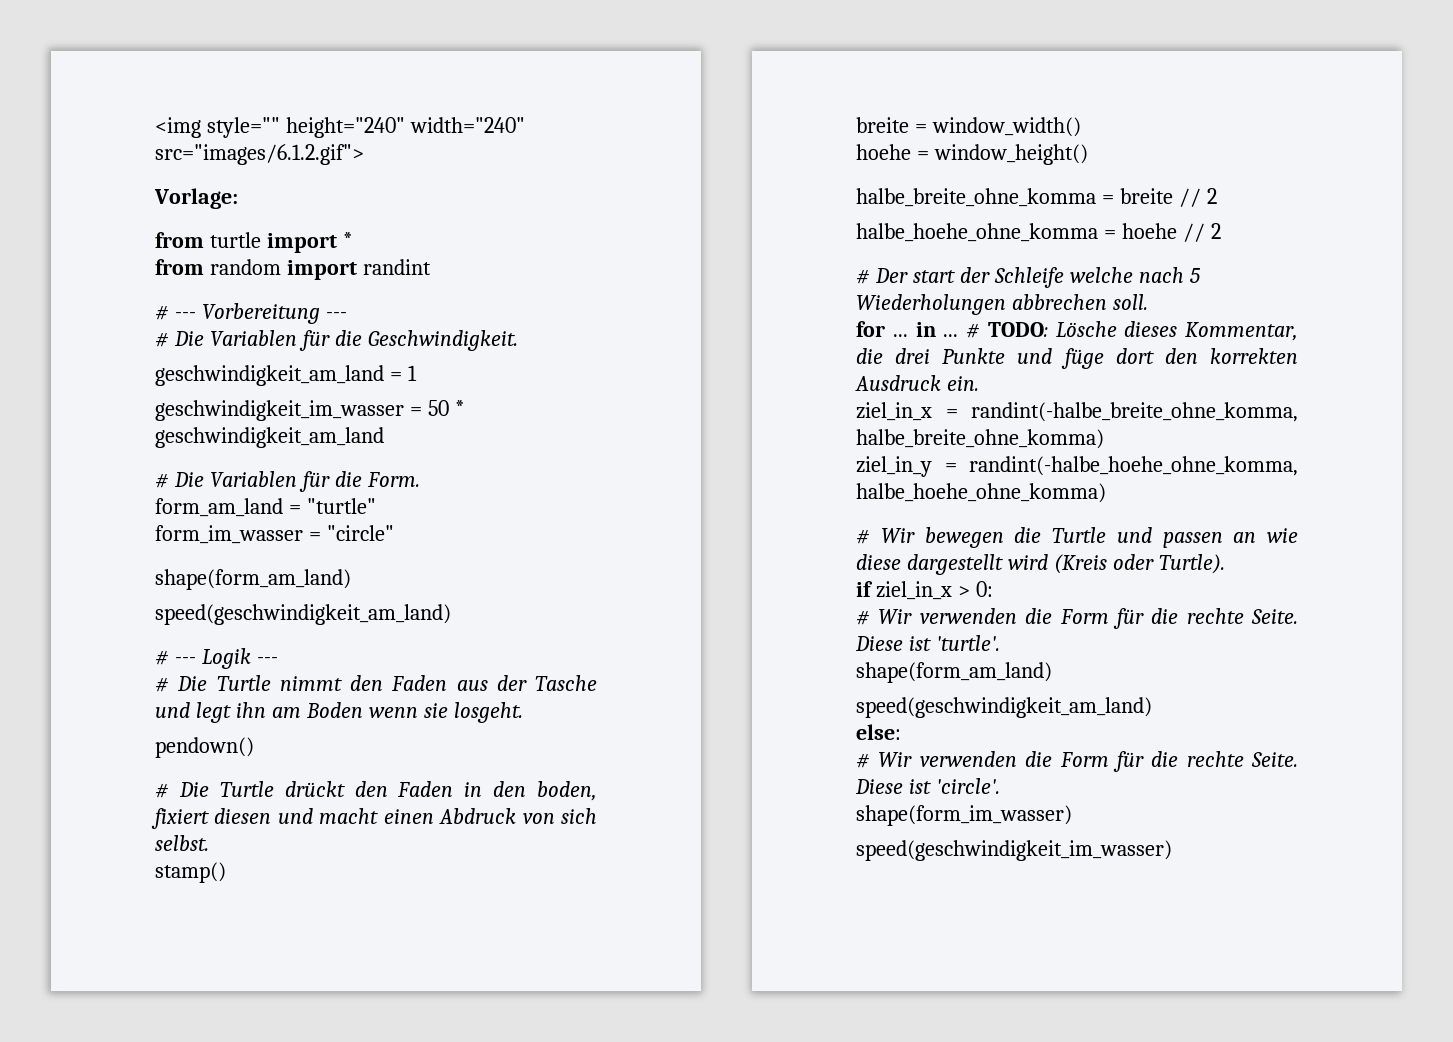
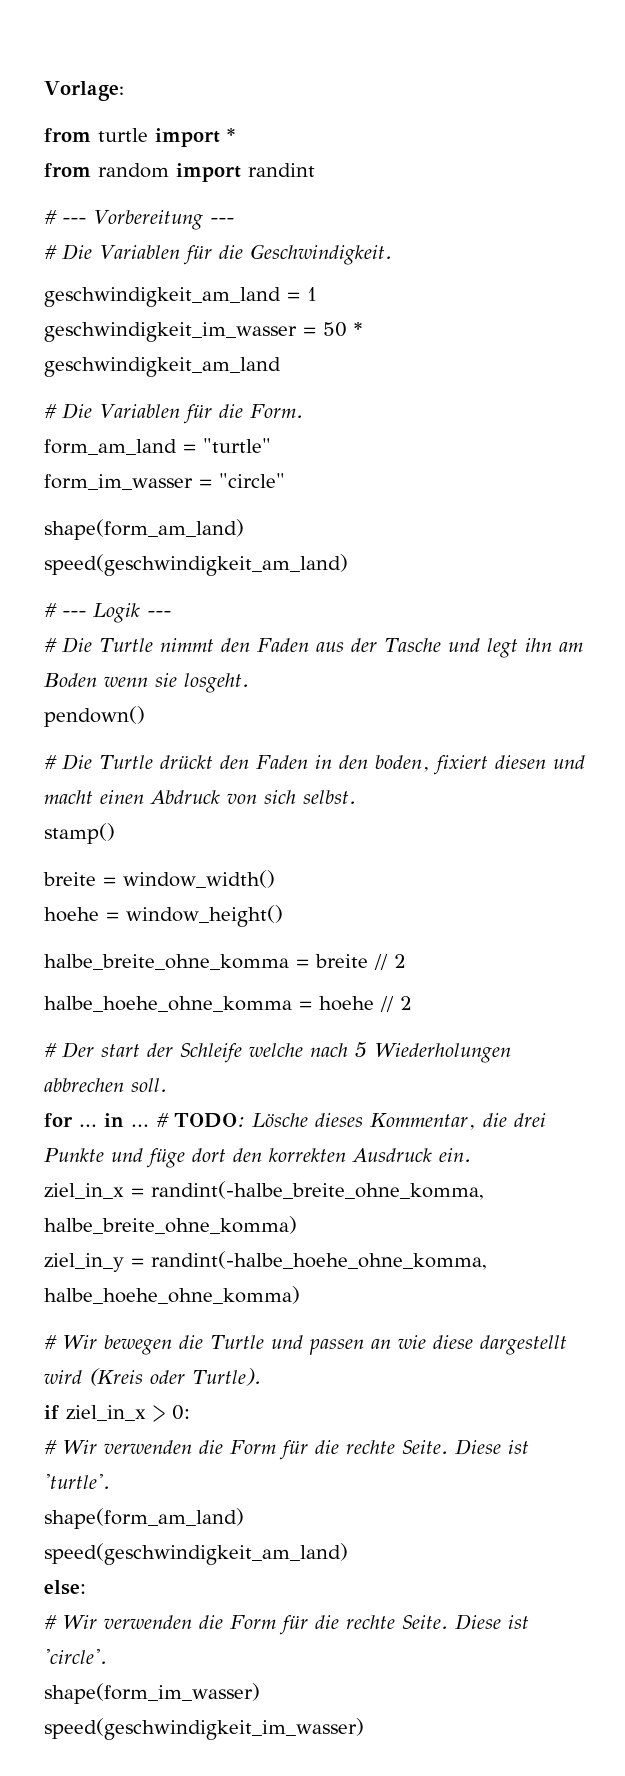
[155,117,525,138] [155,144,364,165] <img style="" height="240" width="240" src="images/6.1.2.gif"> // -> (44, 91) none

